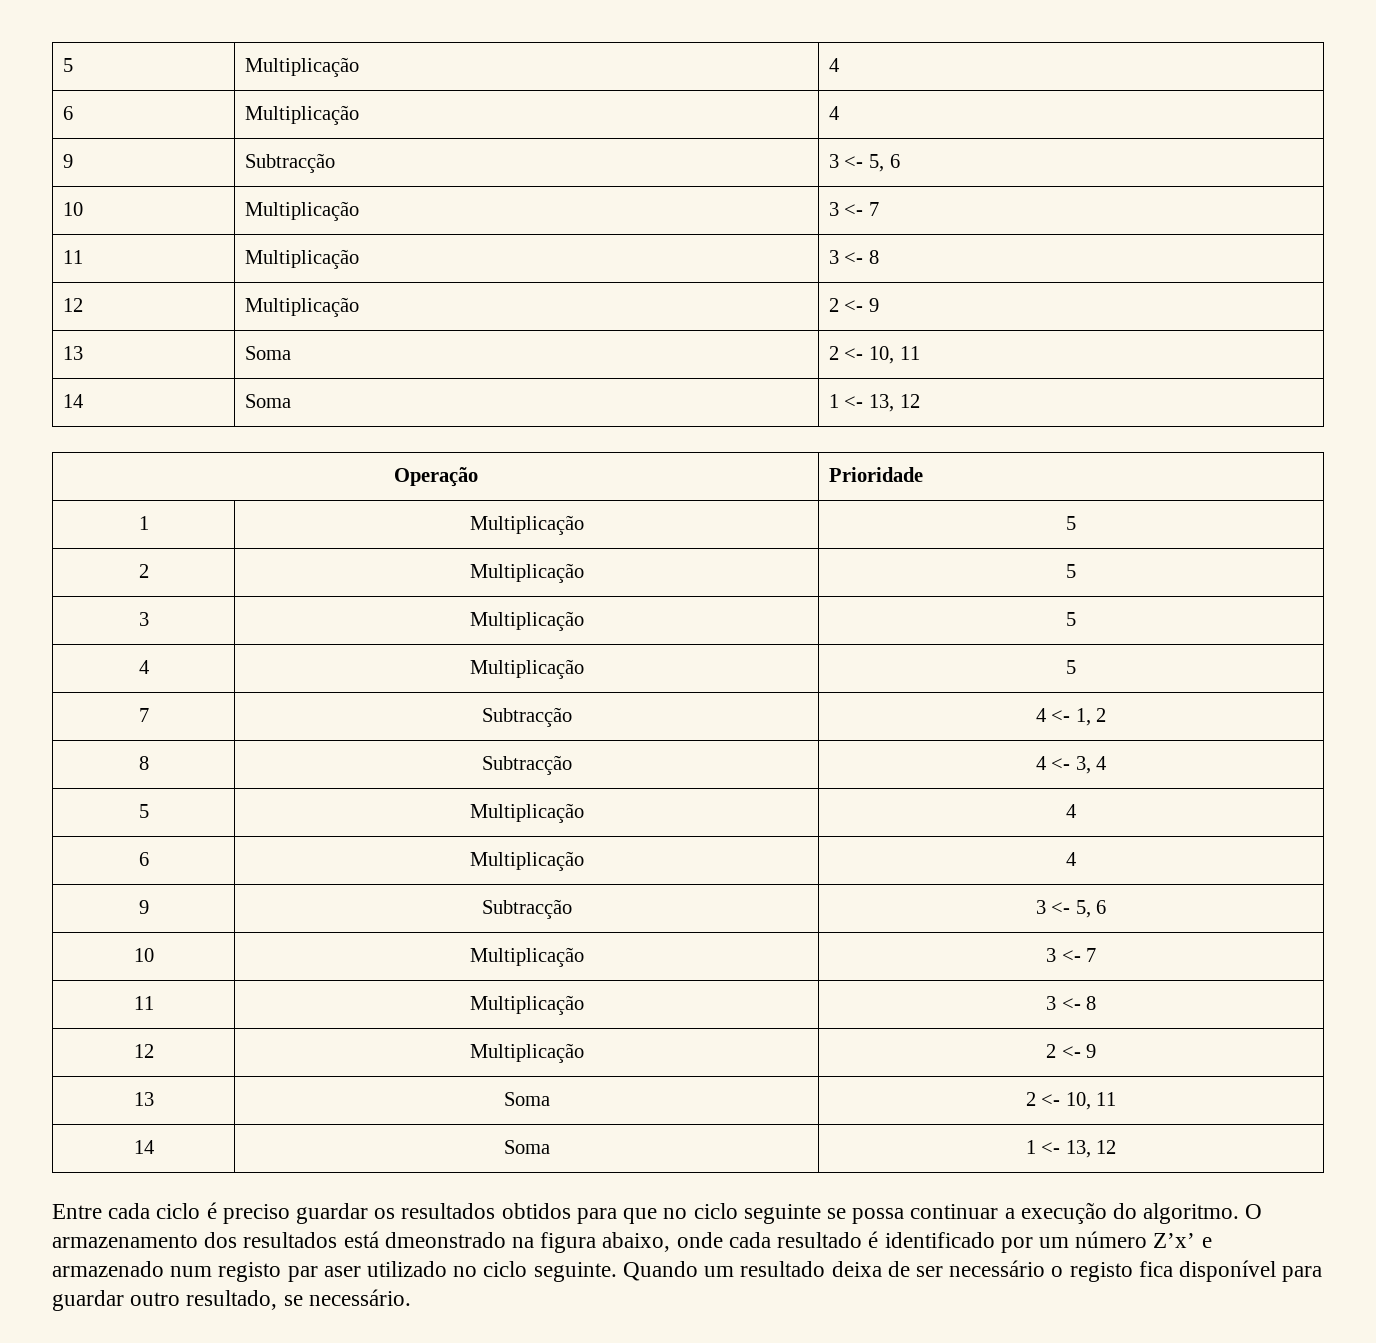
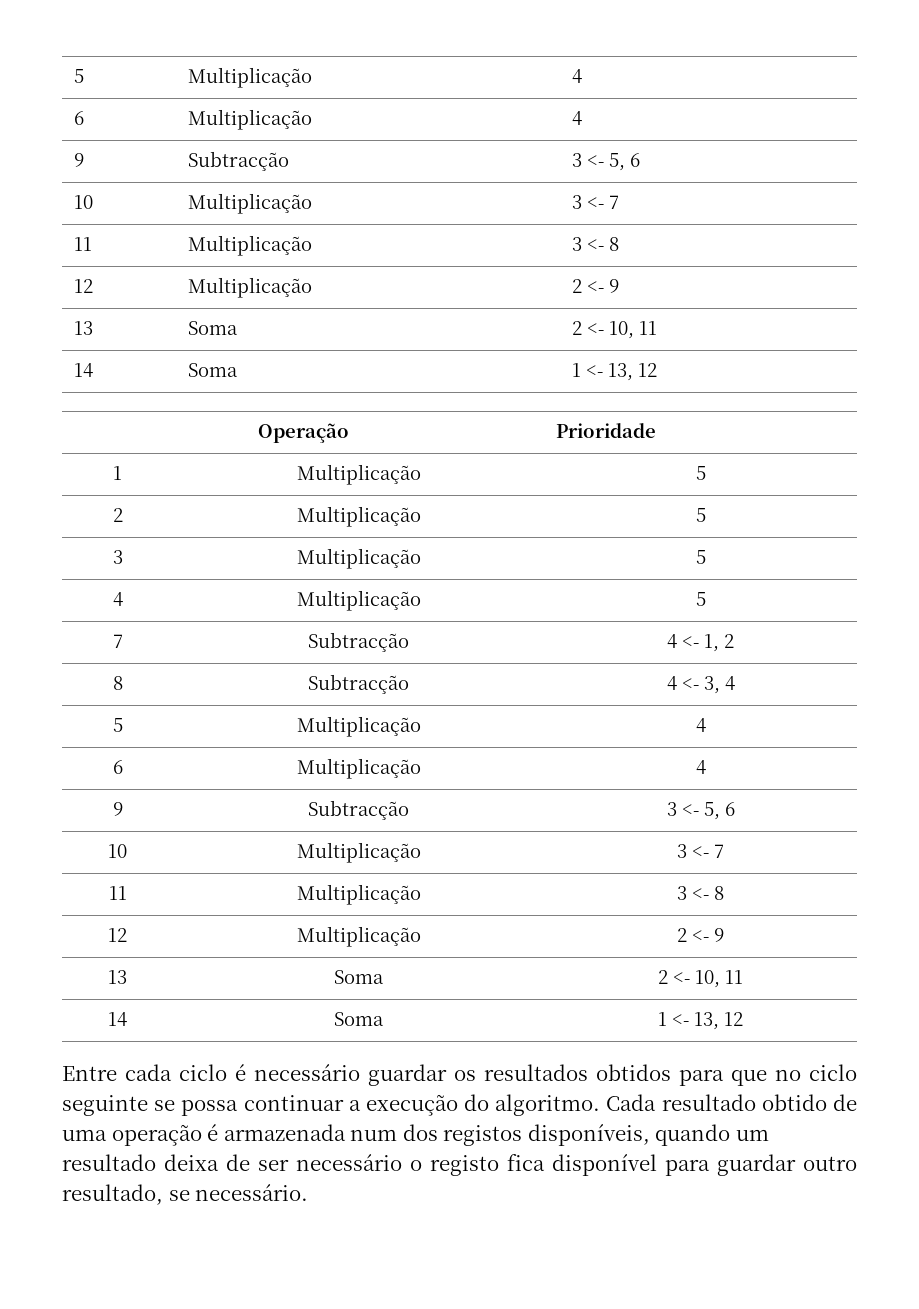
[222,1204,290,1224] preciso -> [254,1064,360,1081] necessário
[1245,1204,1263,1219] [52,1231,1212,1253] [52,1261,698,1282] O armazenamento dos resultados está dmeonstrado na figura abaixo, onde cada resultado é identificado por um número Z’x’ e armazenado num registo par aser utilizado no ciclo seguinte. Quando -> [606,1094,857,1111] [62,1124,731,1146] Cada resultado obtido de uma operação é armazenada num dos registos disponíveis, quando

